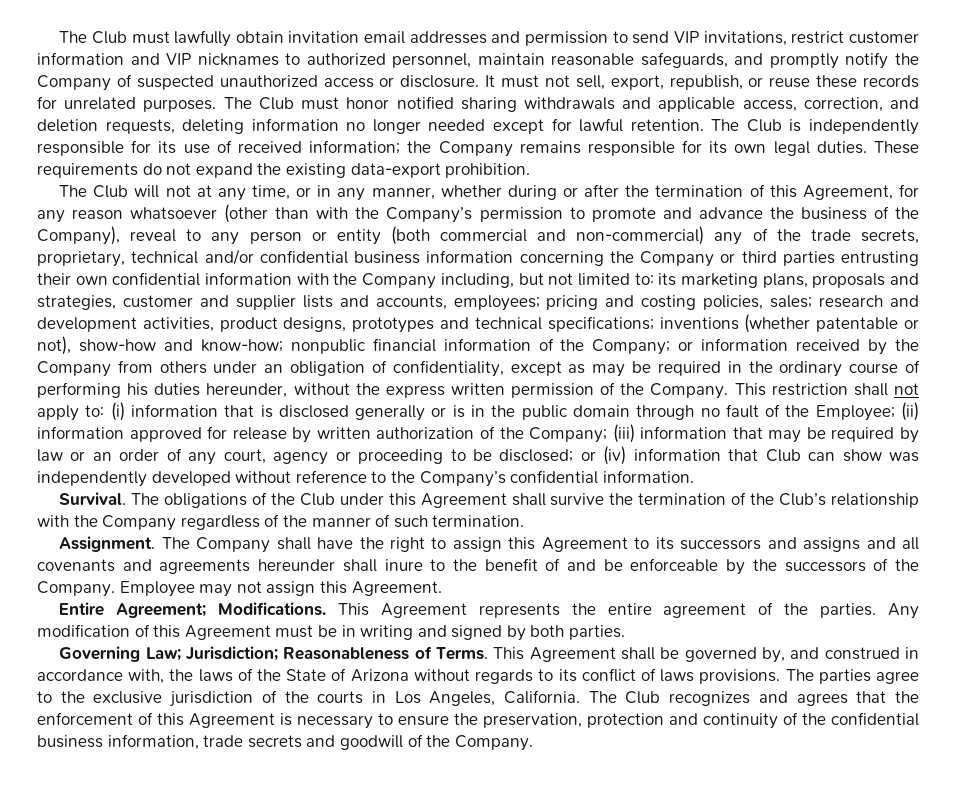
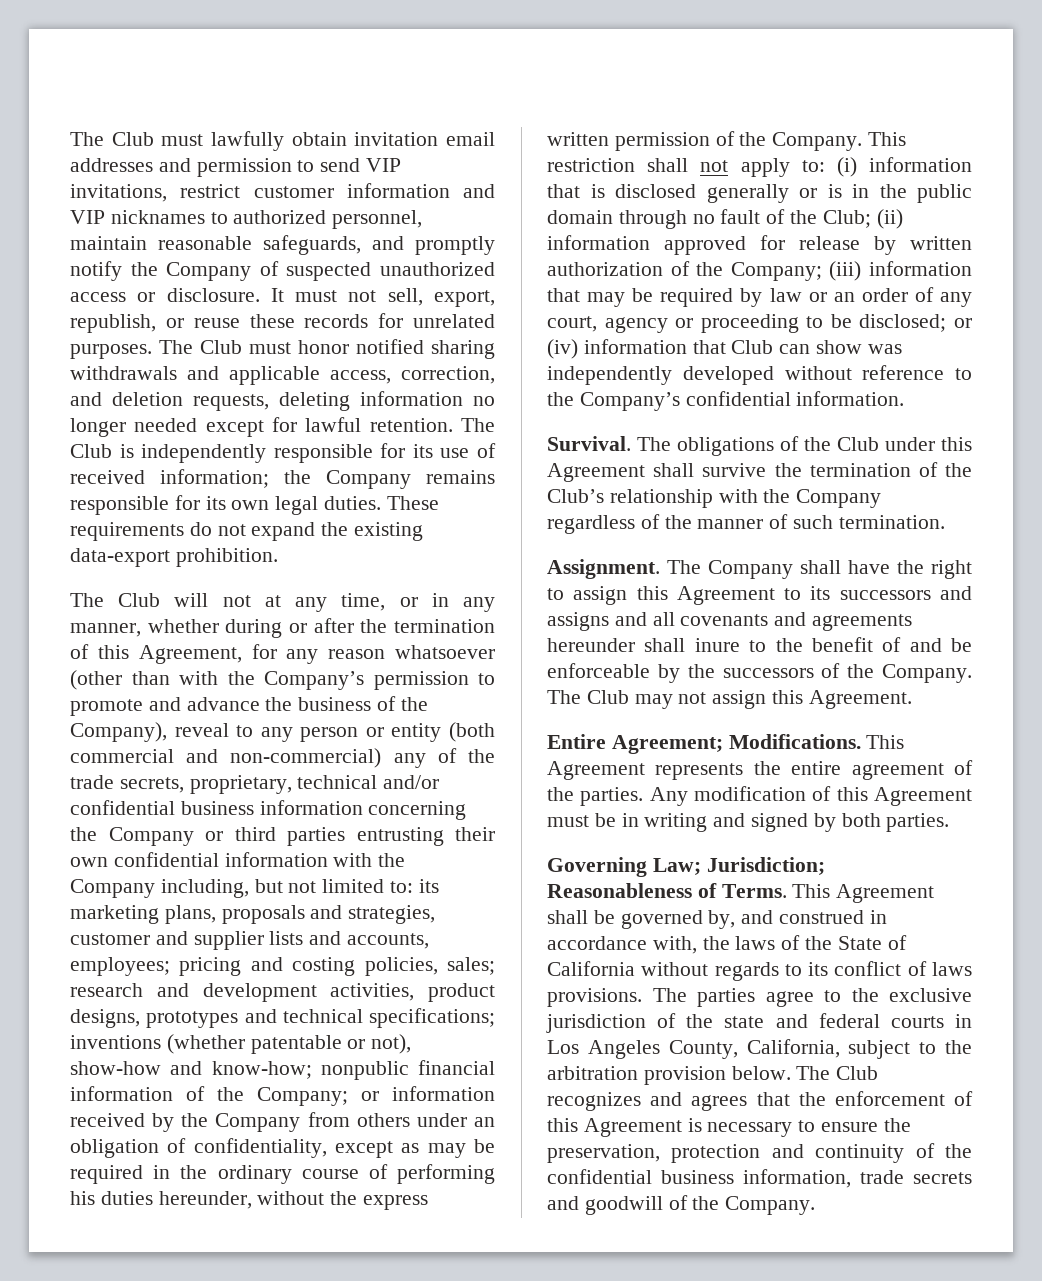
[815,405,895,421] Employee; -> [822,210,871,228] Club;
[119,581,195,597] Employee -> [547,690,629,704] The Club
[350,669,409,682] Arizona -> [547,961,635,976] California
[317,690,581,706] courts in Los Angeles, California. -> [724,1013,972,1028] [547,1039,972,1059] [547,1066,791,1085] state and federal courts in Los Angeles County, California, subject to the arbitration provision below.

